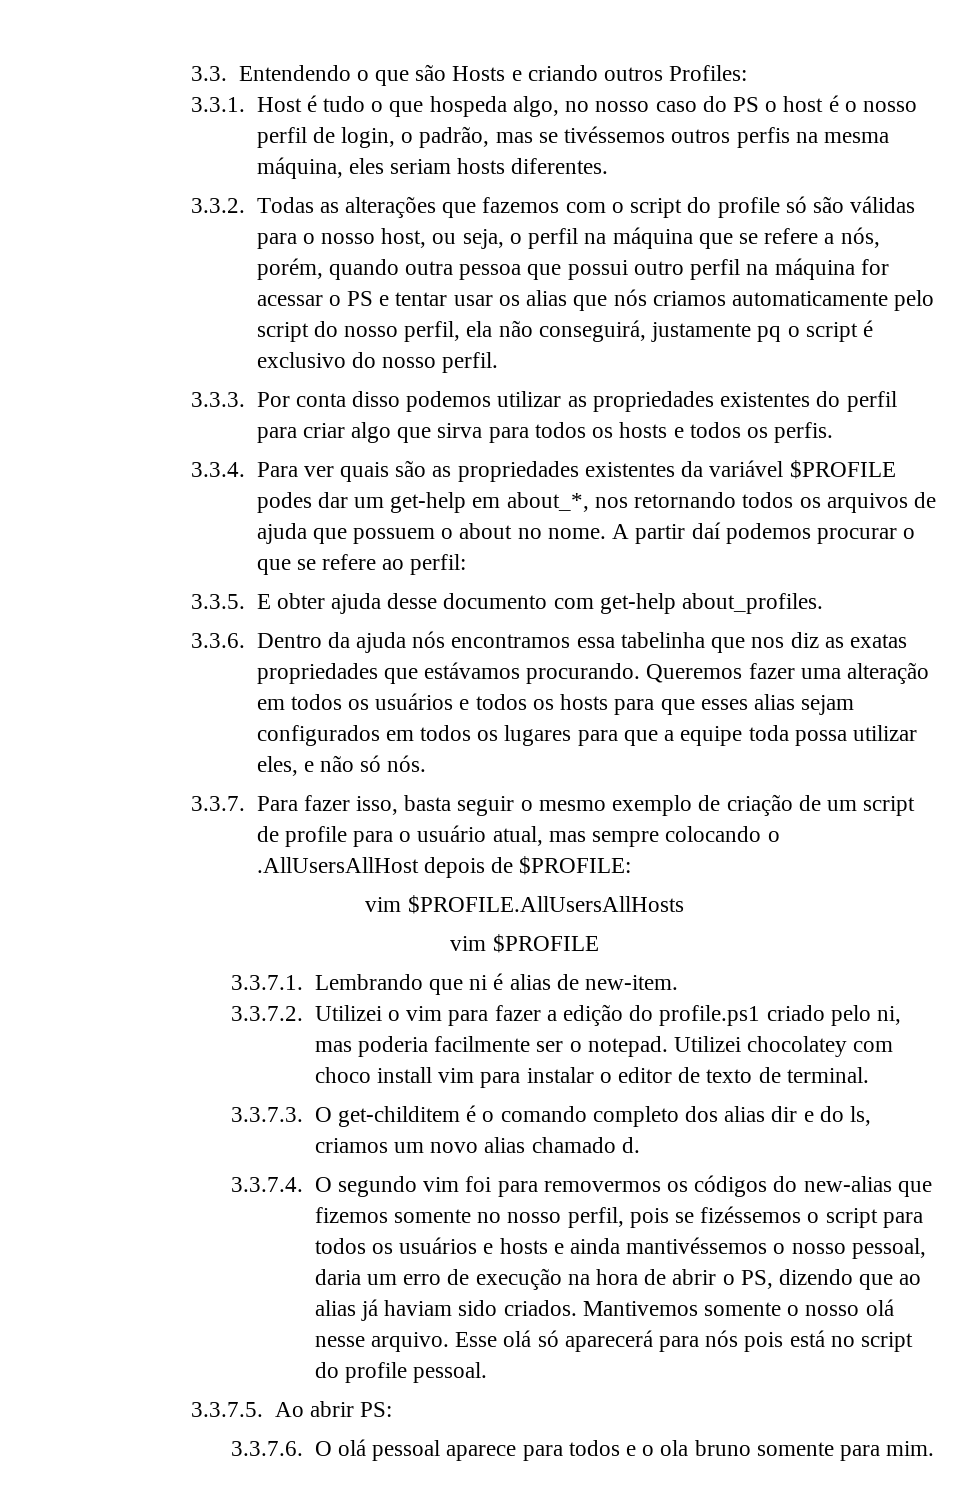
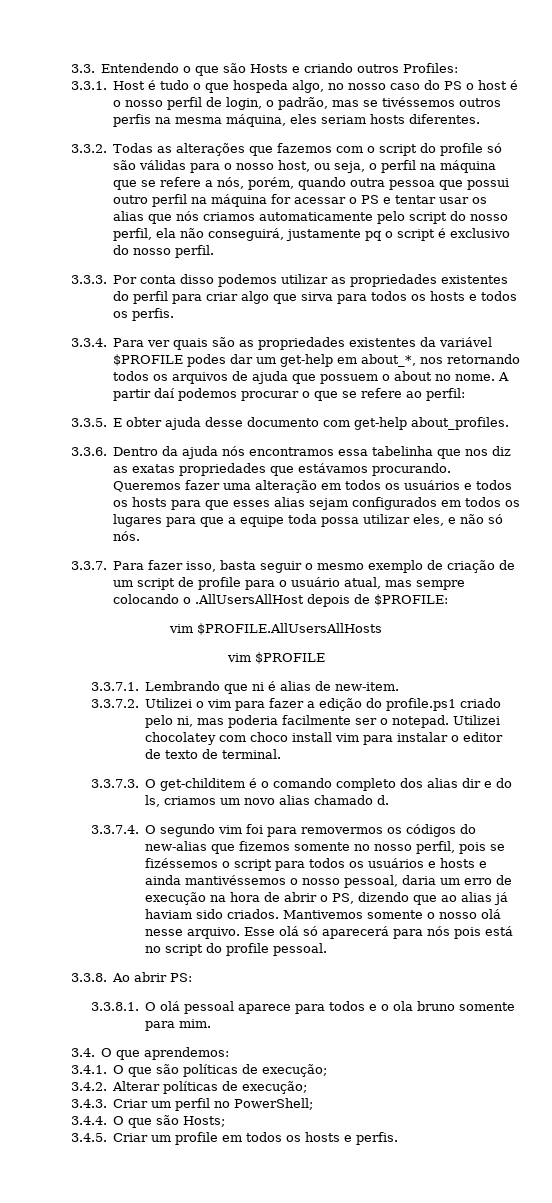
[191,1402,264,1417] 3.3.7.5. -> [70,973,107,982] 3.3.8.
[231,1441,304,1456] 3.3.7.6. -> [91,1002,140,1011] 3.3.8.1.
(935, 1448) none -> [70,1047,230,1060] [70,1064,328,1077] [70,1081,308,1094] [70,1098,314,1111] [70,1115,226,1128] [70,1132,399,1145] // 3.4. O que aprendemos: // 3.4.1. O que são políticas de execução; // 3.4.2. Alterar políticas de execução; // 3.4.3. Criar um perfil no PowerShell; // 3.4.4. O que são Hosts; // 3.4.5. Criar um profile em todos os hosts e perfis.

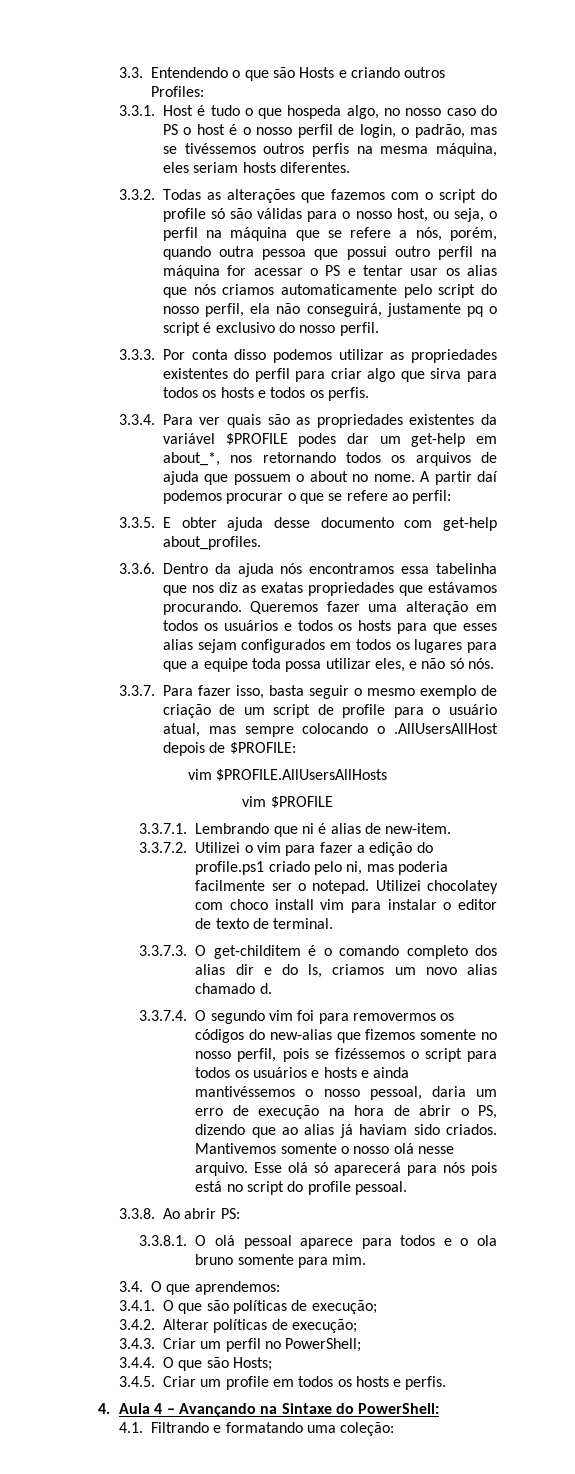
(399, 1138) none -> [98,1403,440,1417] [118,1422,395,1436] // 4. Aula 4 – Avançando na Sintaxe do PowerShell: // 4.1. Filtrando e formatando uma coleção:

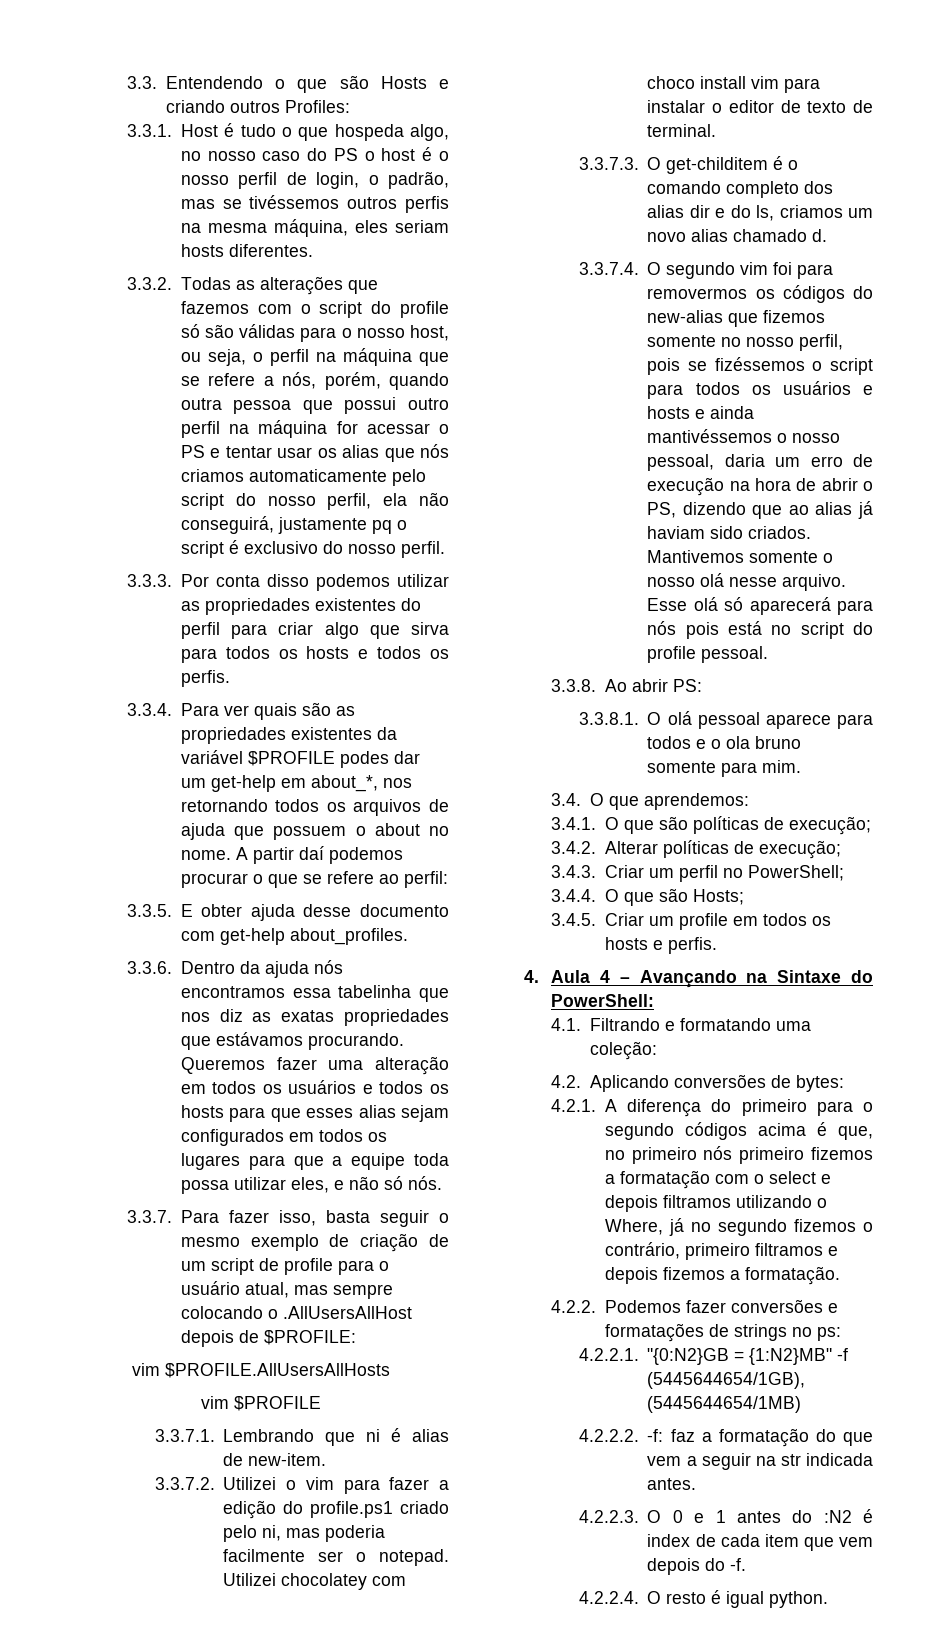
(395, 1429) none -> [551,1074,844,1092] [551,1099,873,1117] [604,1122,873,1140] [604,1146,873,1164] [604,1170,831,1189] [604,1195,827,1212] [604,1218,873,1236] [604,1242,838,1260] [604,1266,840,1285] [551,1299,838,1313] [604,1323,841,1342] [578,1348,849,1365] [647,1372,806,1389] [647,1396,802,1413] [578,1428,873,1447] [647,1453,873,1470] [647,1478,697,1490] [578,1509,873,1523] [647,1534,874,1551] [647,1558,747,1575] [578,1590,829,1608] // 4.2. Aplicando conversões de bytes: // 4.2.1. A diferença do primeiro para o segundo códigos acima é que, no primeiro nós primeiro fizemos a formatação com o select e depois filtramos utilizando o Where, já no segundo fizemos o contrário, primeiro filtramos e depois fizemos a formatação. // 4.2.2. Podemos fazer conversões e formatações de strings no ps: // 4.2.2.1. "{0:N2}GB = {1:N2}MB" -f (5445644654/1GB), (5445644654/1MB) // 4.2.2.2. -f: faz a formatação do que vem a seguir na str indicada antes. // 4.2.2.3. O 0 e 1 antes do :N2 é index de cada item que vem depois do -f. // 4.2.2.4. O resto é igual python.

